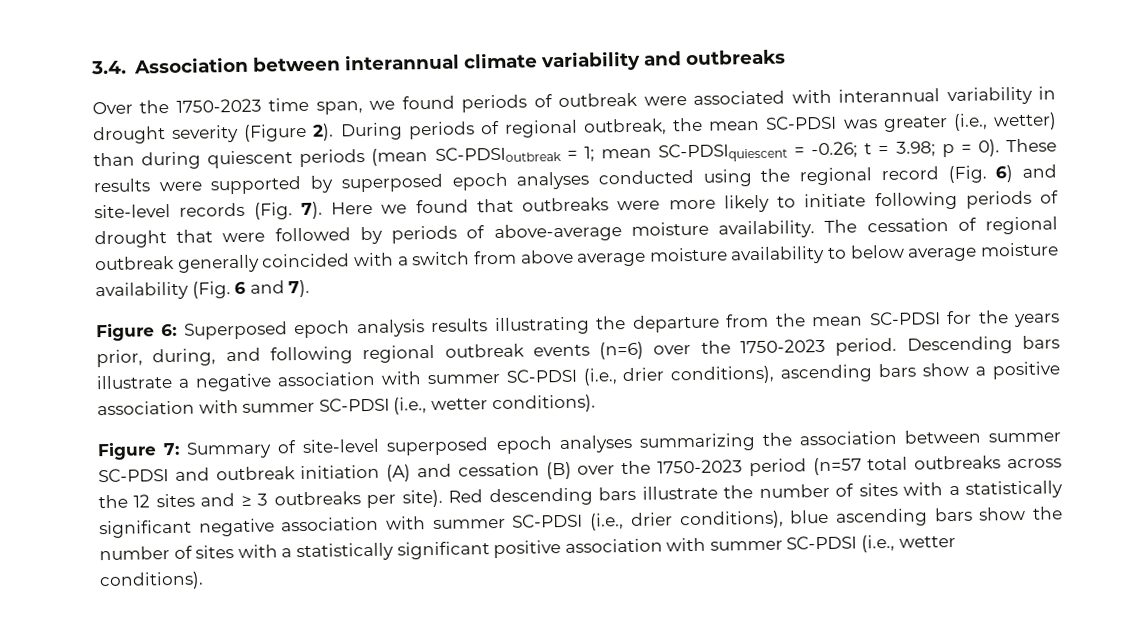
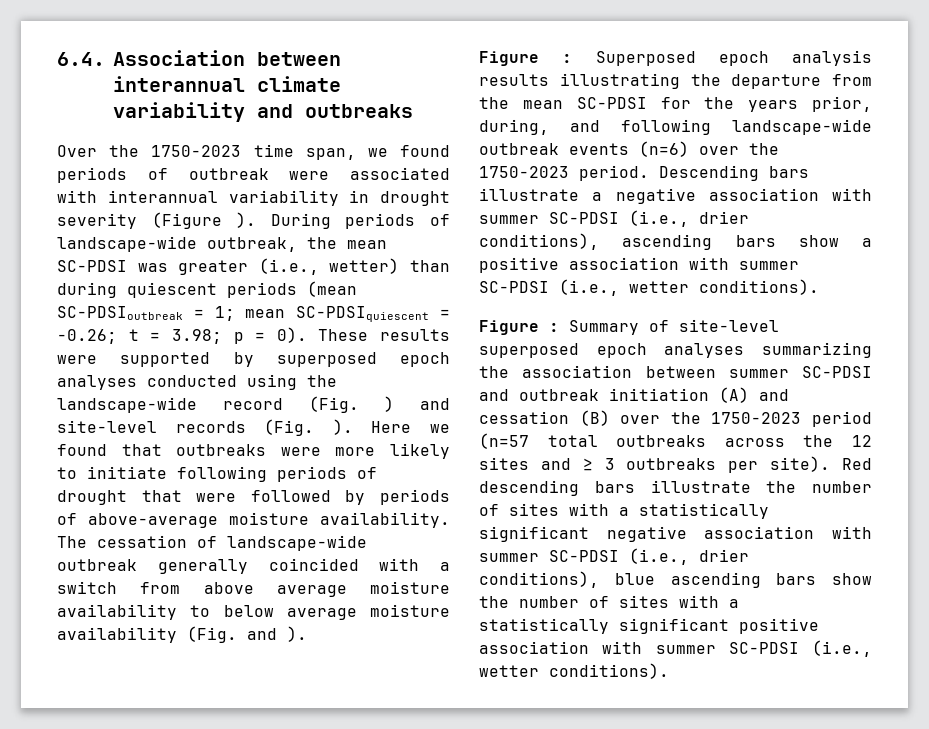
[91,60,127,75] 3.4. -> [57,52,105,66] 6.4.
[313,123,335,141] 2). -> [236,212,257,228] ).
[503,119,578,138] regional -> [57,236,197,252] landscape-wide
[799,167,873,186] regional -> [57,397,197,413] landscape-wide
[995,165,1014,183] 6) -> [384,396,395,412] )
[300,201,323,220] 7). -> [332,419,353,435] ).
[984,216,1058,235] regional -> [227,535,367,551] landscape-wide
[234,279,311,298] [96,323,178,342] 6 and 7). // Figure 6: -> [247,626,307,642] [479,51,573,66] and ). // Figure :
[362,344,436,364] regional -> [732,119,872,135] landscape-wide
[163,442,181,456] 7: -> [549,323,559,332] :

